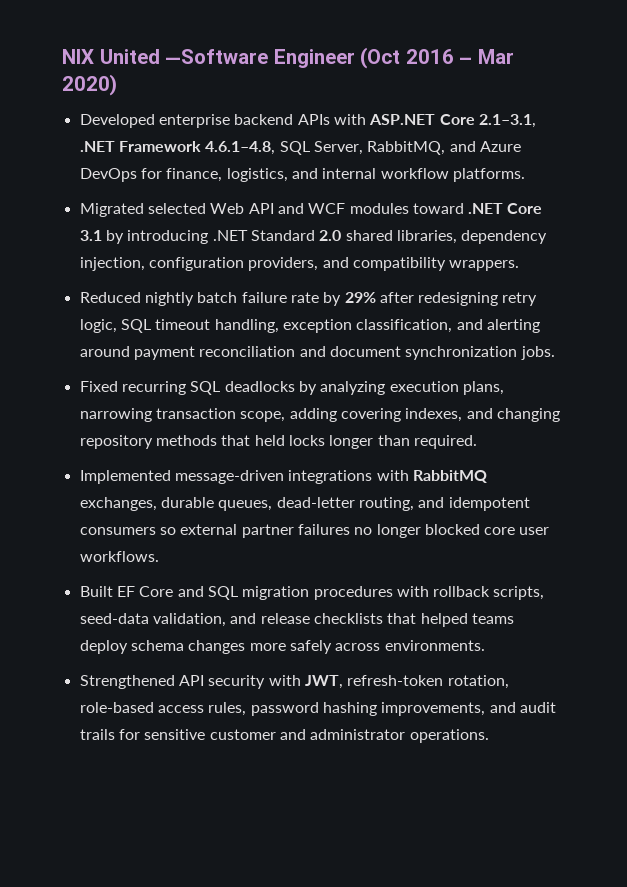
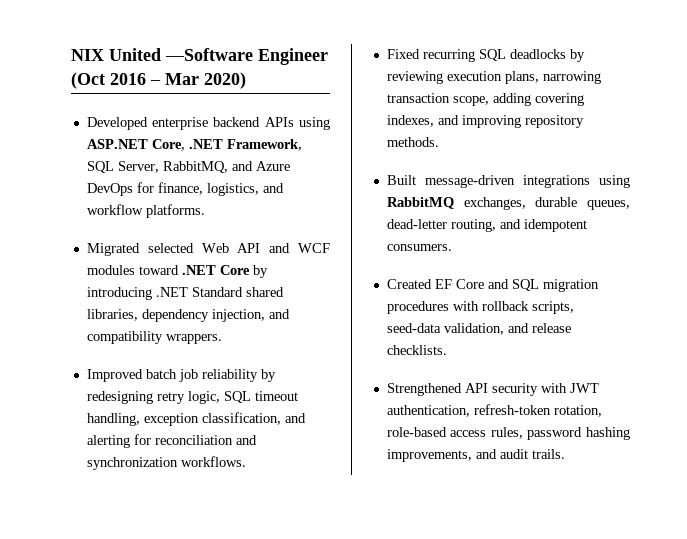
[333,114,536,128] [79,141,276,155] with ASP.NET Core 2.1–3.1, .NET Framework 4.6.1–4.8, -> [299,117,330,130] [86,139,302,151] using ASP.NET Core, .NET Framework,
[322,168,377,179] internal -> (284, 188) none
[79,230,102,241] 3.1 -> (250, 270) none
[319,230,342,241] 2.0 -> (243, 292) none
[148,257,319,271] configuration providers, -> (265, 315) none
[79,292,414,306] Reduced nightly batch failure rate by 29% after -> [86,369,276,382] Improved batch job reliability by
[79,346,555,360] around payment reconciliation and document synchronization jobs. -> [133,434,257,445] [86,456,246,470] for reconciliation and synchronization workflows.
[320,381,386,395] analyzing -> [386,71,443,84] reviewing
[496,408,560,422] [79,435,477,449] [79,470,171,484] changing repository methods that held locks longer than required. // Implemented -> [461,115,584,128] [386,137,439,147] [386,175,416,185] improving repository methods. // Built
[376,470,409,481] with -> [599,175,630,188] using
[79,524,550,538] [79,551,159,562] [79,586,113,597] consumers so external partner failures no longer blocked core user workflows. // Built -> [386,244,452,251] [386,279,432,289] consumers. // Created
[313,613,514,627] [79,640,485,654] checklists that helped teams deploy schema changes more safely across environments. -> [386,345,447,355] checklists.
[304,675,343,689] JWT, -> [569,383,599,393] [386,405,470,417] JWT authentication,
[79,729,489,743] trails for sensitive customer and administrator operations. -> [531,449,565,459] trails.

